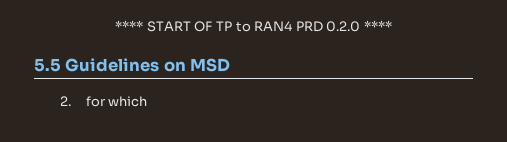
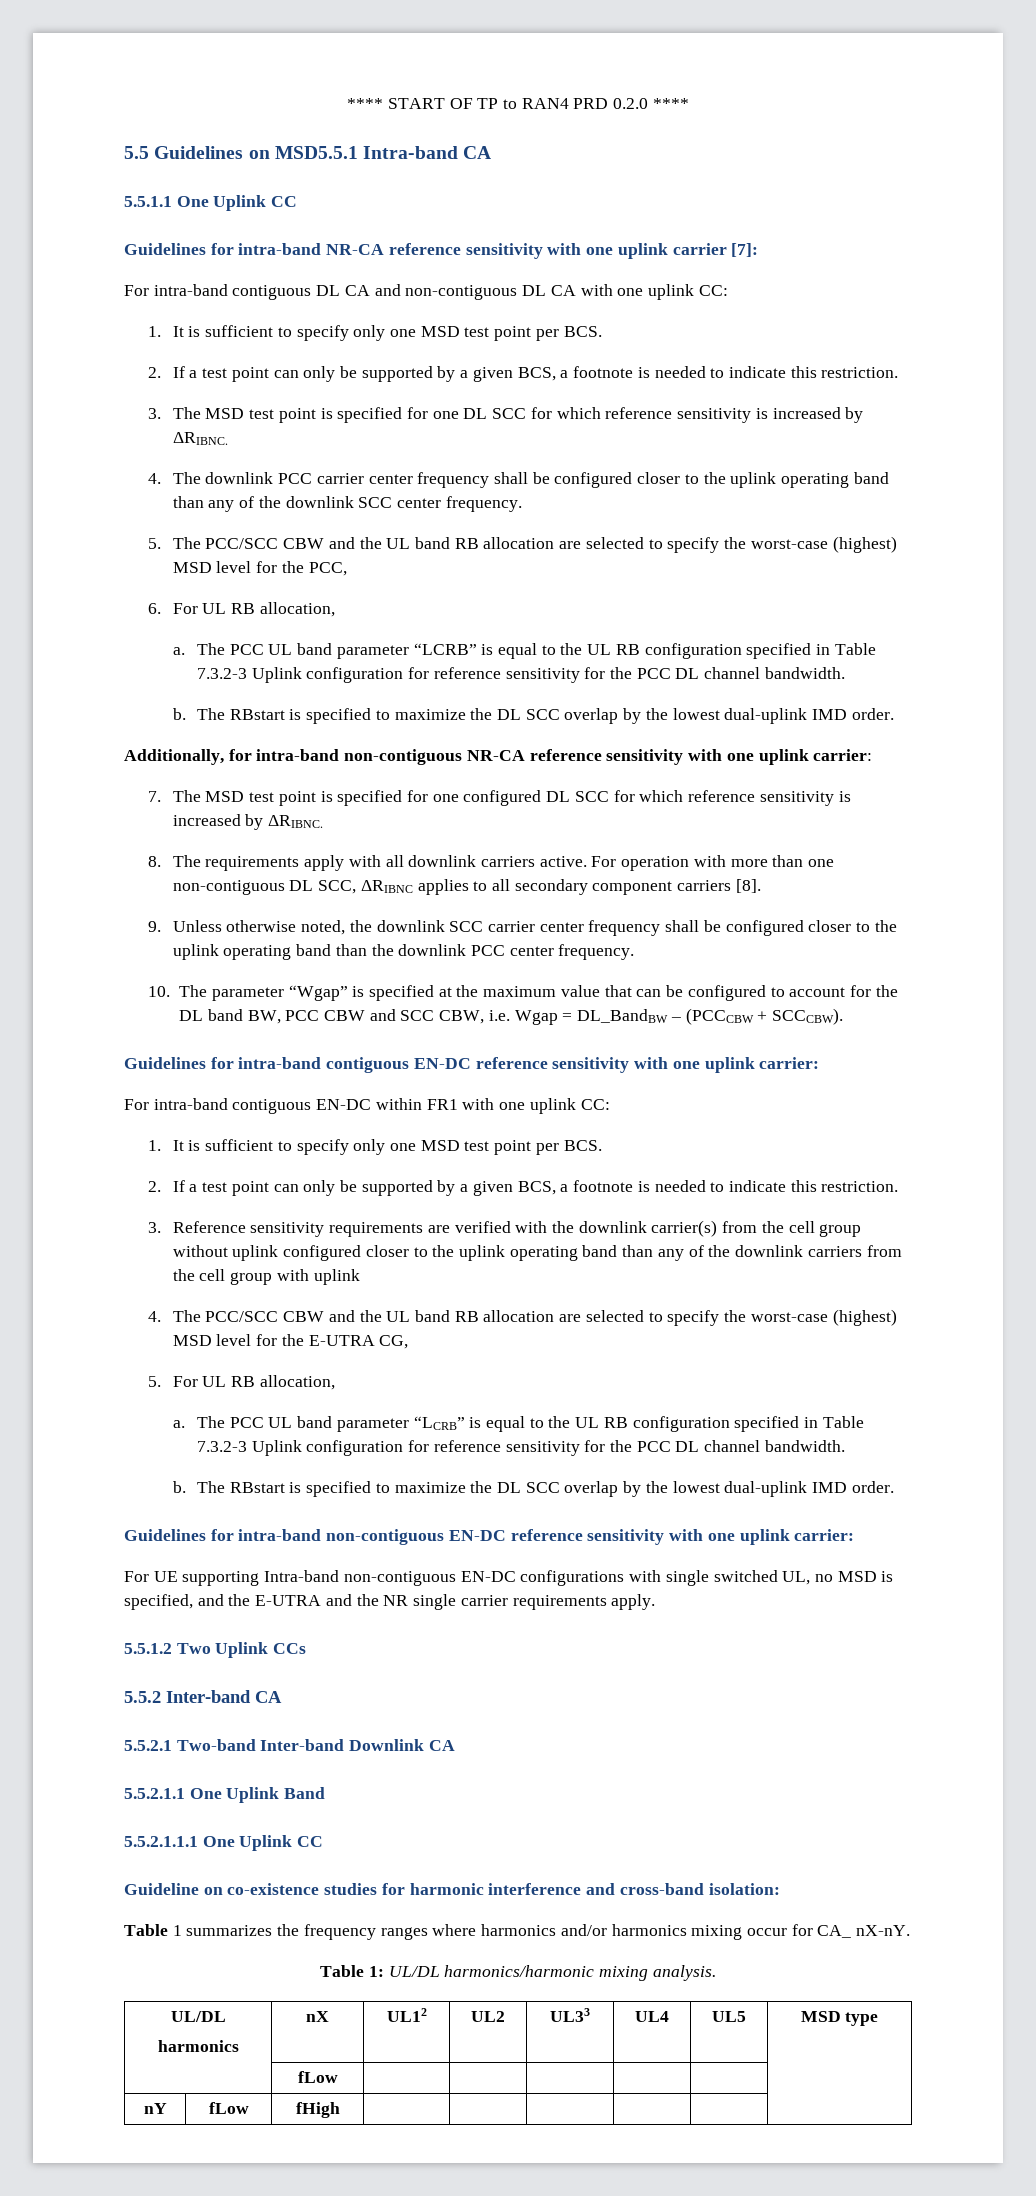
[190,58,231,72] [59,96,148,107] MSD // 2. for which -> [274,146,492,159] [124,195,298,211] [124,243,759,259] [124,284,728,300] [148,325,602,341] [148,366,899,382] [148,407,864,423] [172,432,228,445] [148,472,889,488] [172,496,522,512] [148,536,897,553] [172,561,347,576] [148,602,335,617] [172,643,876,659] [196,667,845,683] [172,708,894,724] [124,749,873,765] [148,790,851,806] [172,814,324,830] [148,855,835,871] [172,879,761,895] [148,920,897,936] [172,944,635,960] [148,985,898,1001] [179,1008,843,1025] [124,1057,820,1073] [124,1098,610,1114] [148,1139,602,1155] [148,1180,899,1196] [148,1220,862,1237] [172,1245,902,1261] [172,1269,360,1285] [148,1309,897,1326] [172,1334,409,1349] [148,1375,335,1390] [172,1416,864,1432] [196,1440,845,1456] [172,1481,894,1497] [124,1529,855,1545] [124,1570,894,1586] [124,1594,656,1610] [124,1642,307,1658] [124,1690,282,1703] [124,1739,455,1751] [124,1787,326,1803] [124,1835,324,1851] [124,1883,780,1895] [124,1924,911,1940] [320,1965,716,1981] [170,2011,226,2022] [157,2040,239,2052] [306,2011,329,2022] [386,2008,427,2022] [471,2011,505,2022] [550,2008,590,2022] [635,2011,669,2022] [712,2011,746,2022] [800,2011,879,2026] [297,2071,338,2083] [143,2103,167,2114] [208,2102,249,2114] [295,2102,340,2118] MSD5.5.1 Intra-band CA // 5.5.1.1 One Uplink CC // Guidelines for intra-band NR-CA reference sensitivity with one uplink carrier [7]: // For intra-band contiguous DL CA and non-contiguous DL CA with one uplink CC: // 1. It is sufficient to specify only one MSD test point per BCS. // 2. If a test point can only be supported by a given BCS, a footnote is needed to indicate this restriction. // 3. The MSD test point is specified for one DL SCC for which reference sensitivity is increased by ΔRIBNC. // 4. The downlink PCC carrier center frequency shall be configured closer to the uplink operating band than any of the downlink SCC center frequency. // 5. The PCC/SCC CBW and the UL band RB allocation are selected to specify the worst-case (highest) MSD level for the PCC, // 6. For UL RB allocation, // a. The PCC UL band parameter “LCRB” is equal to the UL RB configuration specified in Table 7.3.2-3 Uplink configuration for reference sensitivity for the PCC DL channel bandwidth. // b. The RBstart is specified to maximize the DL SCC overlap by the lowest dual-uplink IMD order. // Additionally, for intra-band non-contiguous NR-CA reference sensitivity with one uplink carrier: // 7. The MSD test point is specified for one configured DL SCC for which reference sensitivity is increased by ΔRIBNC. // 8. The requirements apply with all downlink carriers active. For operation with more than one non-contiguous DL SCC, ΔRIBNC applies to all secondary component carriers [8]. // 9. Unless otherwise noted, the downlink SCC carrier center frequency shall be configured closer to the uplink operating band than the downlink PCC center frequency. // 10. The parameter “Wgap” is specified at the maximum value that can be configured to account for the DL band BW, PCC CBW and SCC CBW, i.e. Wgap = DL_BandBW – (PCCCBW + SCCCBW). // Guidelines for intra-band contiguous EN-DC reference sensitivity with one uplink carrier: // For intra-band contiguous EN-DC within FR1 with one uplink CC: // 1. It is sufficient to specify only one MSD test point per BCS. // 2. If a test point can only be supported by a given BCS, a footnote is needed to indicate this restriction. // 3. Reference sensitivity requirements are verified with the downlink carrier(s) from the cell group without uplink configured closer to the uplink operating band than any of the downlink carriers from the cell group with uplink // 4. The PCC/SCC CBW and the UL band RB allocation are selected to specify the worst-case (highest) MSD level for the E-UTRA CG, // 5. For UL RB allocation, // a. The PCC UL band parameter “LCRB” is equal to the UL RB configuration specified in Table 7.3.2-3 Uplink configuration for reference sensitivity for the PCC DL channel bandwidth. // b. The RBstart is specified to maximize the DL SCC overlap by the lowest dual-uplink IMD order. // Guidelines for intra-band non-contiguous EN-DC reference sensitivity with one uplink carrier: // For UE supporting Intra-band non-contiguous EN-DC configurations with single switched UL, no MSD is specified, and the E-UTRA and the NR single carrier requirements apply. // 5.5.1.2 Two Uplink CCs // 5.5.2 Inter-band CA // 5.5.2.1 Two-band Inter-band Downlink CA // 5.5.2.1.1 One Uplink Band // 5.5.2.1.1.1 One Uplink CC // Guideline on co-existence studies for harmonic interference and cross-band isolation: // Table 1 summarizes the frequency ranges where harmonics and/or harmonics mixing occur for CA_ nX-nY. // Table 1: UL/DL harmonics/harmonic mixing analysis. // UL/DL // harmonics | nX | UL12 | UL2 | UL33 | UL4 | UL5 | MSD type // | fLow | | | | | | // nY | fLow | fHigh | | | | | |

